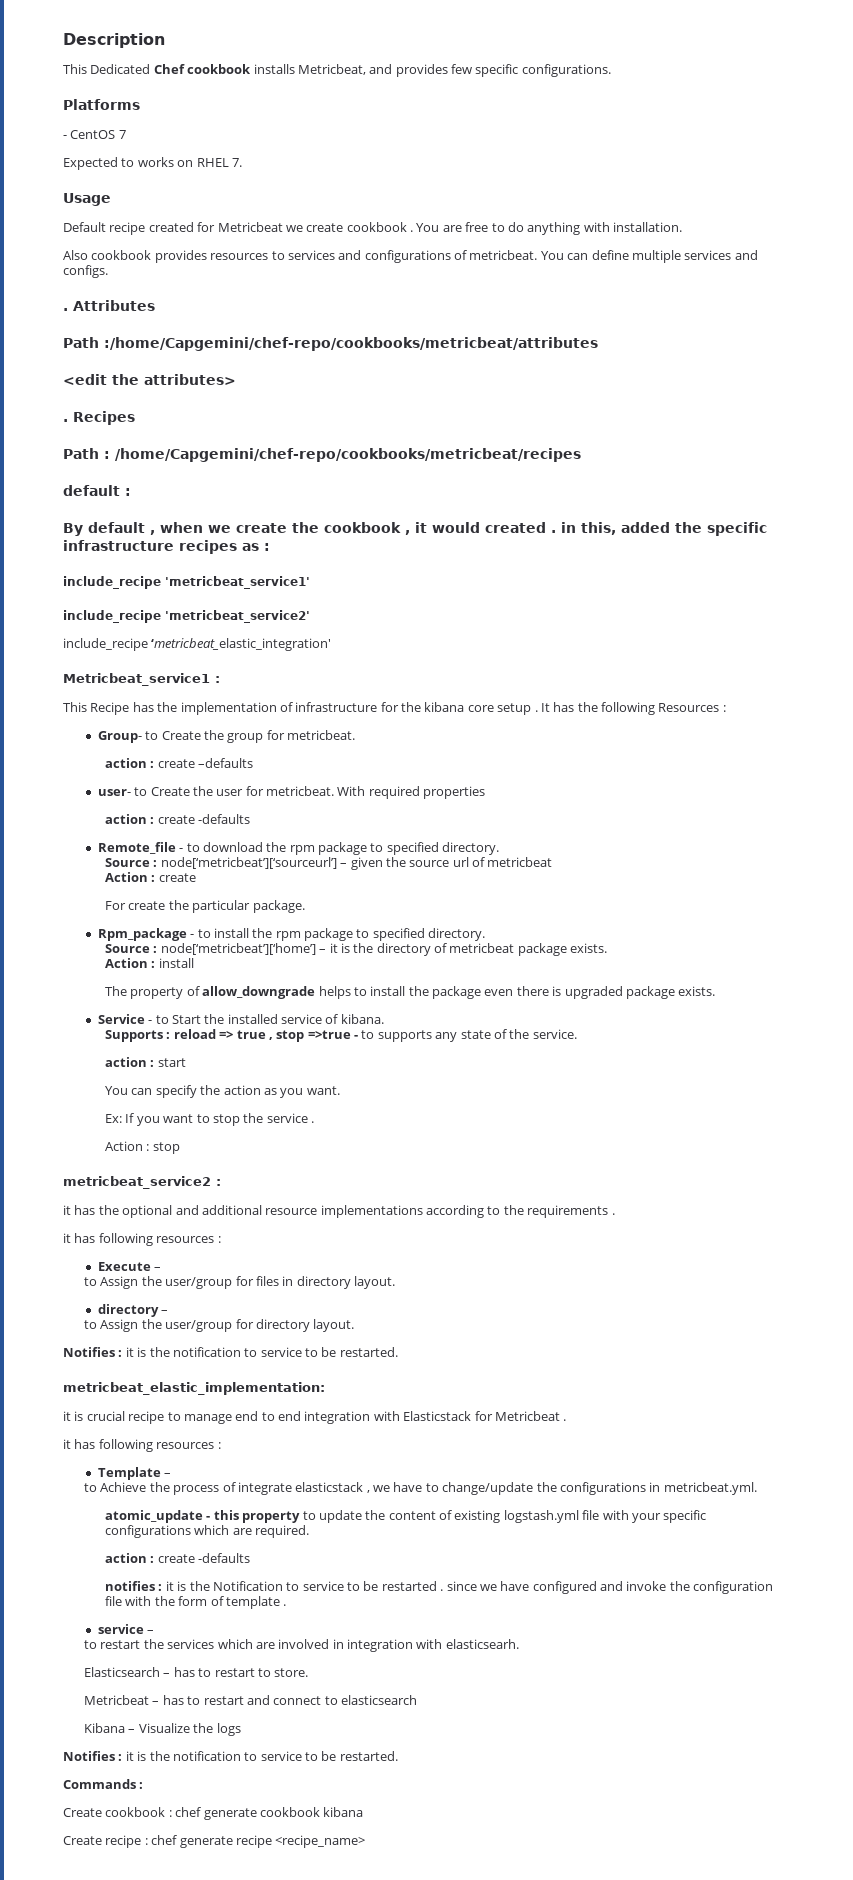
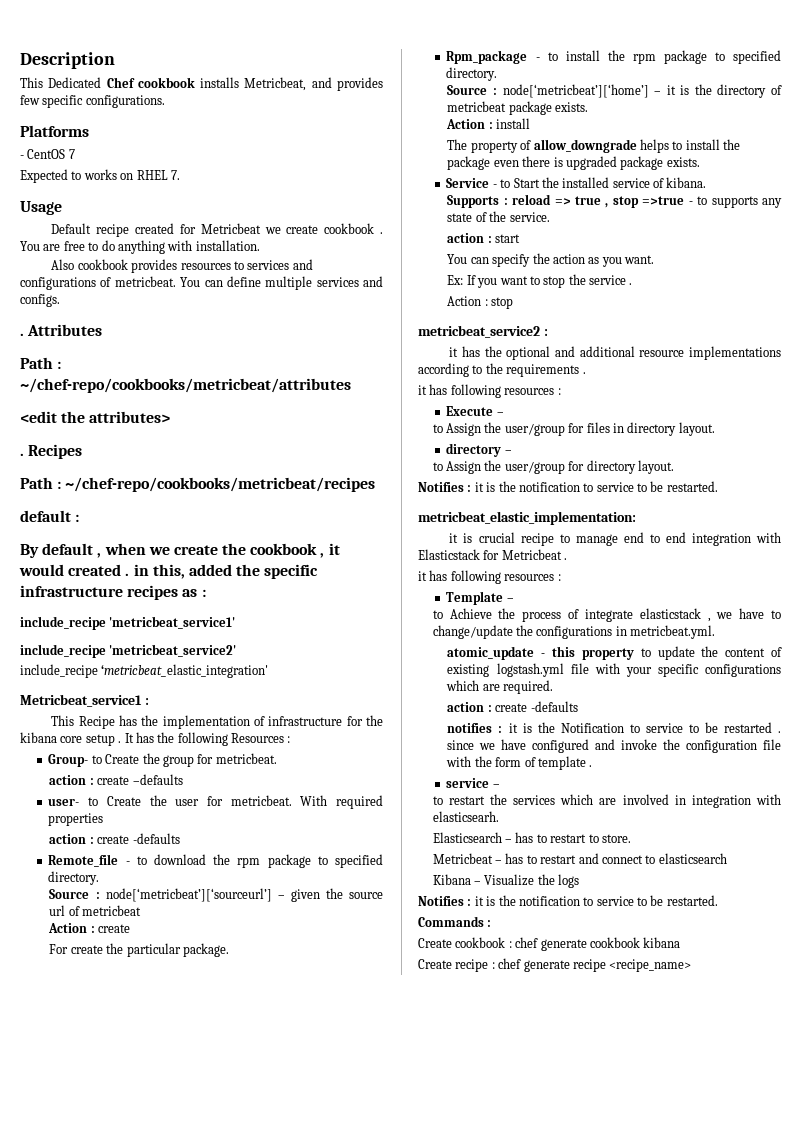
[104,337,598,351] :/home/Capgemini/chef-repo/cookbooks/metricbeat/attributes -> [57,361,62,369] [20,378,351,393] : ~/chef-repo/cookbooks/metricbeat/attributes
[115,448,581,462] /home/Capgemini/chef-repo/cookbooks/metricbeat/recipes -> [65,477,376,492] ~/chef-repo/cookbooks/metricbeat/recipes

